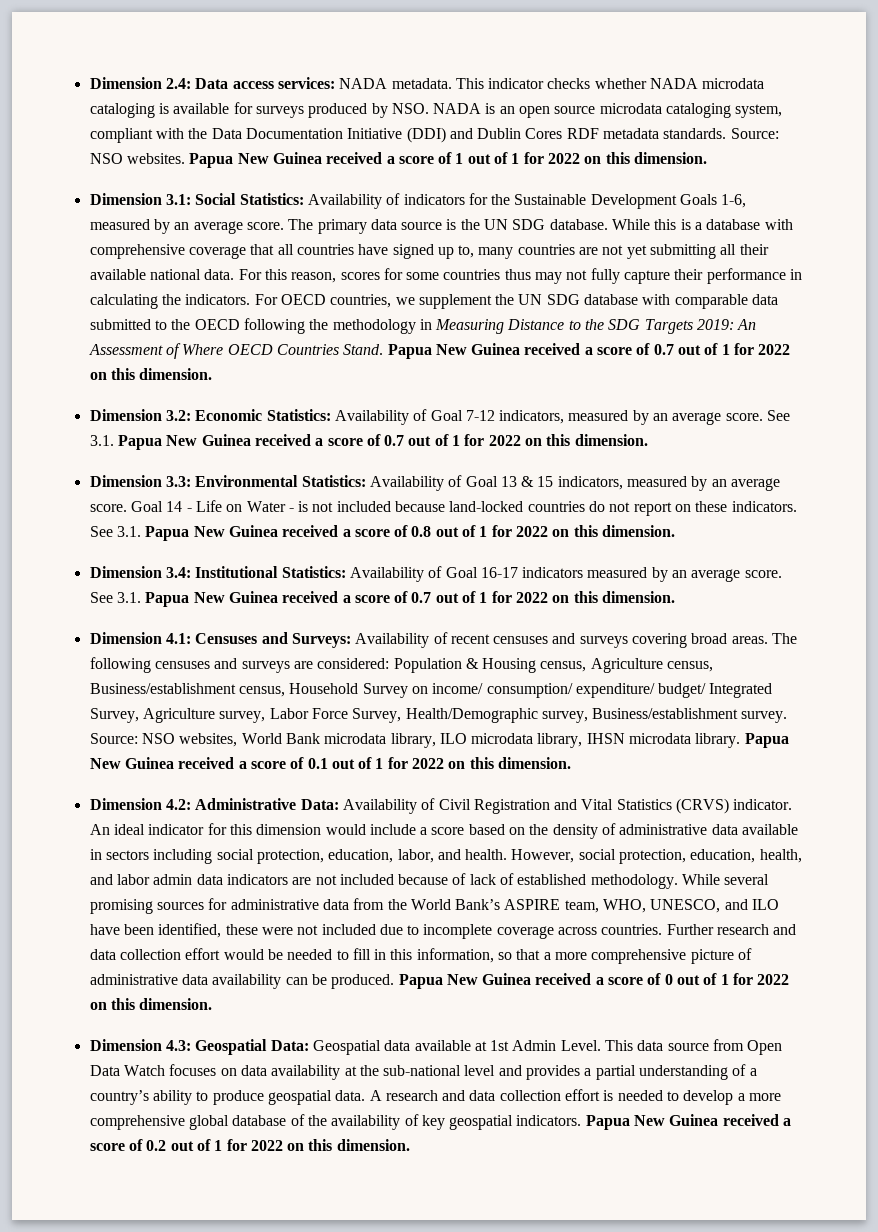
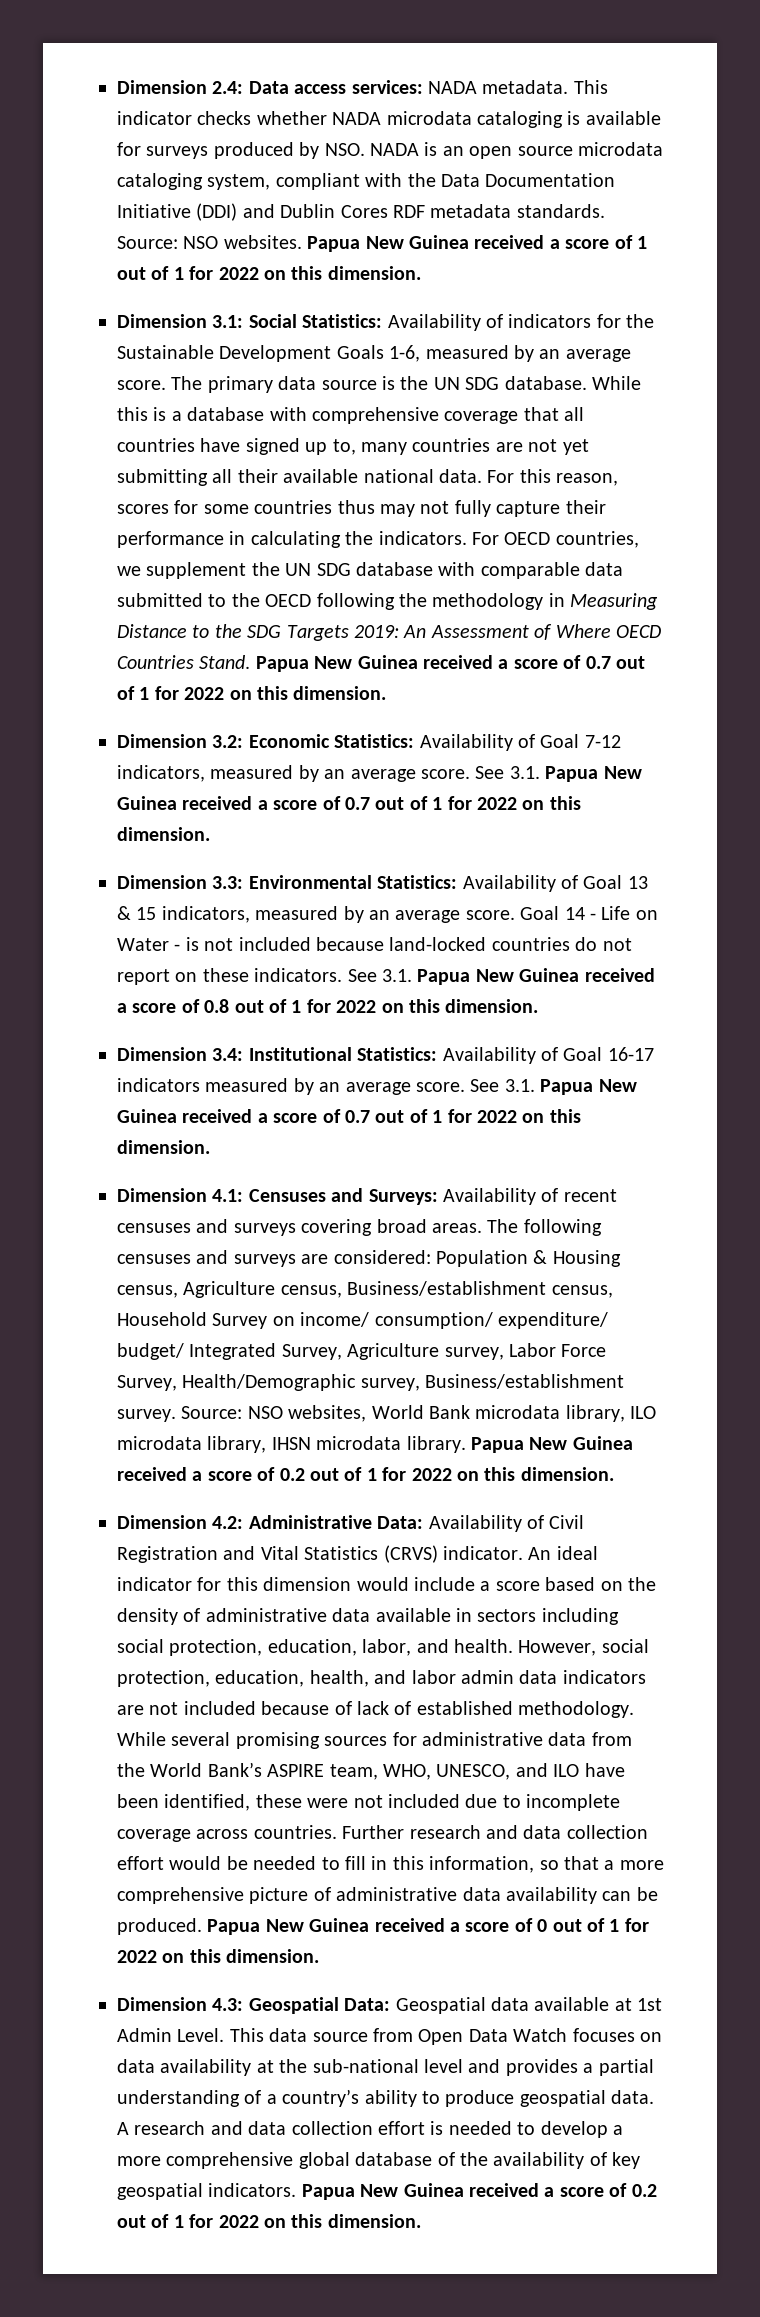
[307,758,328,769] 0.1 -> [279,1468,305,1481] 0.2

